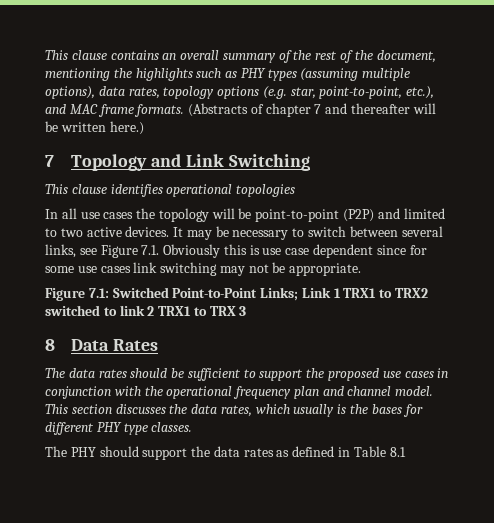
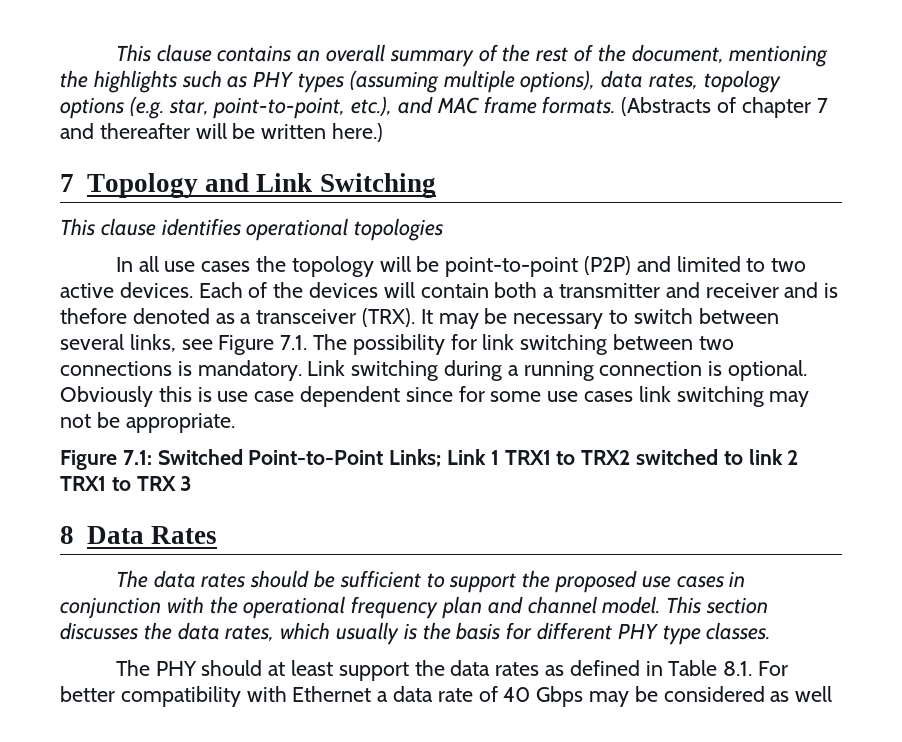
(170, 231) none -> [198,282,839,298] [60,308,416,327] Each of the devices will contain both a transmitter and receiver and is thefore denoted as a transceiver (TRX).
(160, 250) none -> [313,334,734,355] [60,360,808,381] The possibility for link switching between two connections is mandatory. Link switching during a running connection is optional.
[371,404,402,414] bases -> [456,622,501,640] basis
(139, 451) none -> [268,660,333,676] at least
[389,447,406,457] 8.1 -> [723,661,789,676] [60,686,833,707] 8.1. For better compatibility with Ethernet a data rate of 40 Gbps may be considered as well

